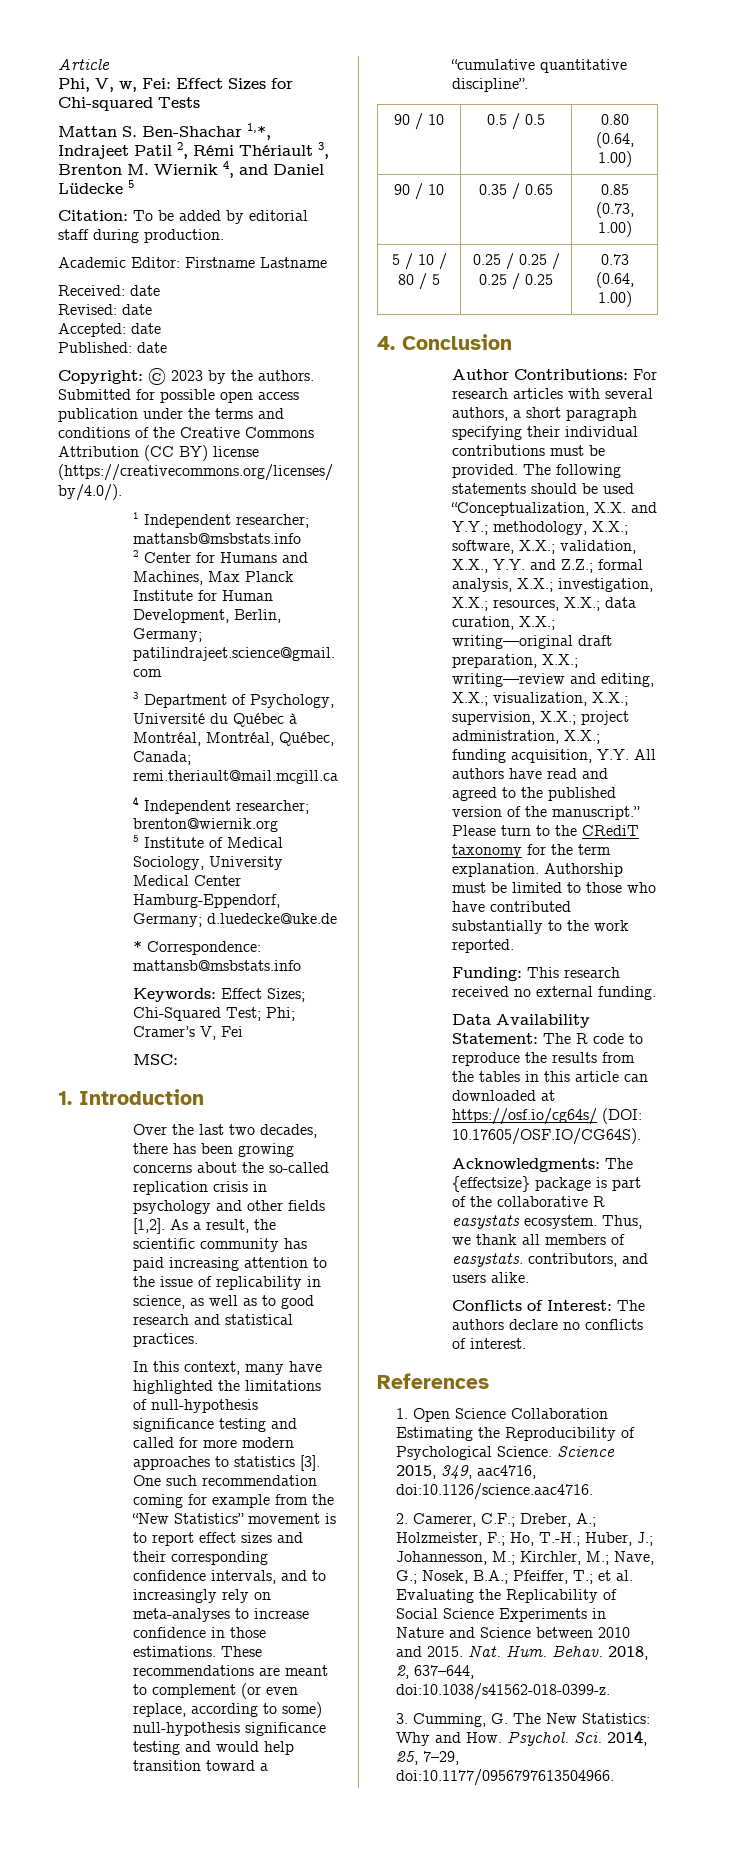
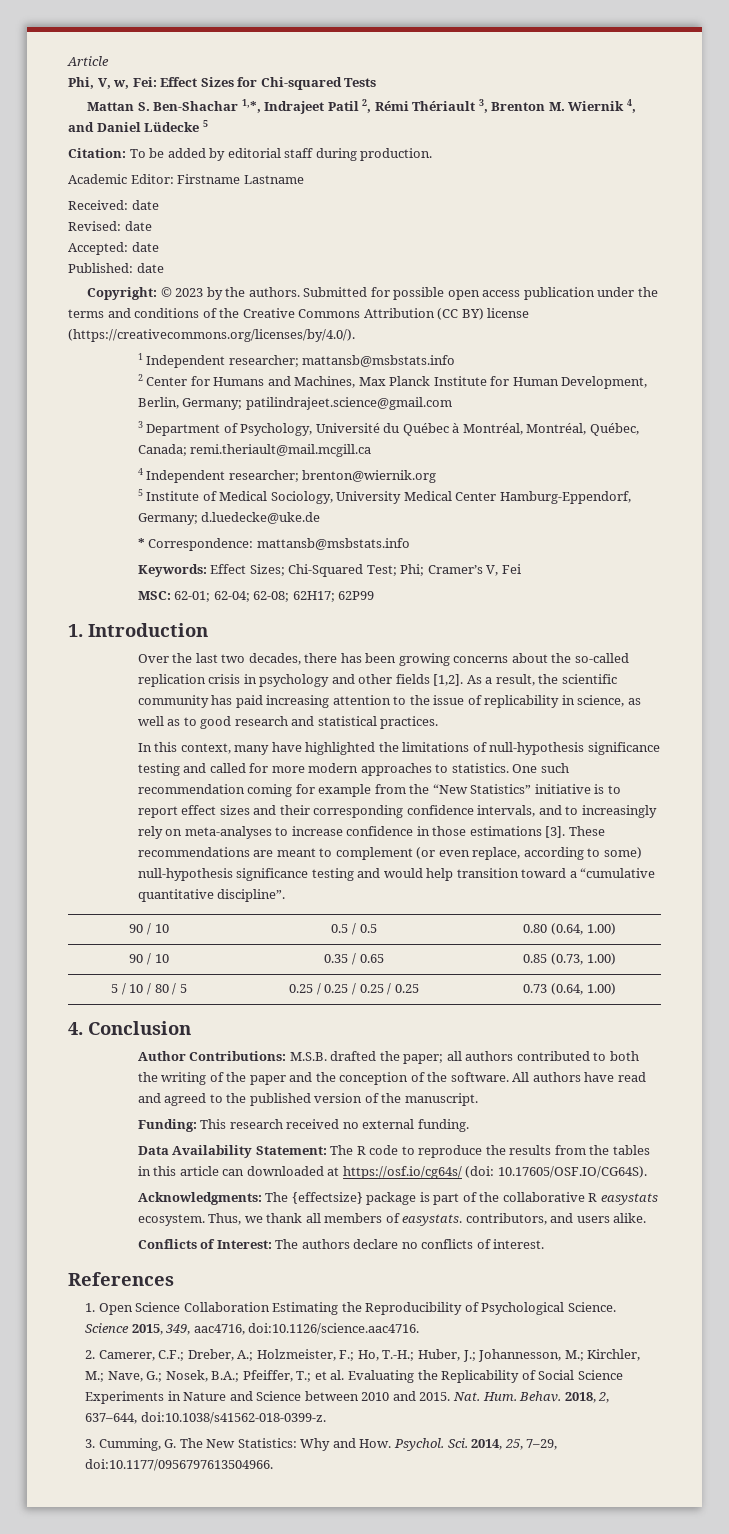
(179, 1059) none -> [174,591,375,602] 62-01; 62-04; 62-08; 62H17; 62P99
[234,1455,321,1471] statistics [3]. -> [451,763,509,773] statistics.
[248,1513,321,1524] movement -> [534,784,591,794] initiative
[133,1646,217,1657] estimations. -> [469,826,566,838] estimations [3].
[633,369,658,380] [452,388,654,399] [452,407,638,421] [452,426,639,440] [452,445,606,456] [452,464,622,478] [452,483,635,494] [451,502,658,516] [452,521,629,535] [452,540,637,554] [452,559,644,573] [452,578,654,592] [452,597,637,611] [452,616,556,630] [452,635,613,649] [452,654,579,668] [452,673,655,687] [452,692,629,706] [452,711,630,725] [452,730,601,744] [452,749,630,763] For research articles with several authors, a short paragraph specifying their individual contributions must be provided. The following statements should be used “Conceptualization, X.X. and Y.Y.; methodology, X.X.; software, X.X.; validation, X.X., Y.Y. and Z.Z.; formal analysis, X.X.; investigation, X.X.; resources, X.X.; data curation, X.X.; writing—original draft preparation, X.X.; writing—review and editing, X.X.; visualization, X.X.; supervision, X.X.; project administration, X.X.; funding acquisition, Y.Y. -> [289,1051,639,1064] [137,1072,509,1085] M.S.B. drafted the paper; all authors contributed to both the writing of the paper and the conception of the software.
[552,806,641,820] [452,825,640,836] [452,844,612,858] [452,863,624,877] [452,882,657,893] [452,901,572,912] [452,920,630,934] [452,939,515,953] manuscript.” Please turn to the CRediT taxonomy for the term explanation. Authorship must be limited to those who have contributed substantially to the work reported. -> [404,1093,478,1106] manuscript.
[602,1108,643,1124] (DOI: -> [465,1166,495,1178] (doi:

